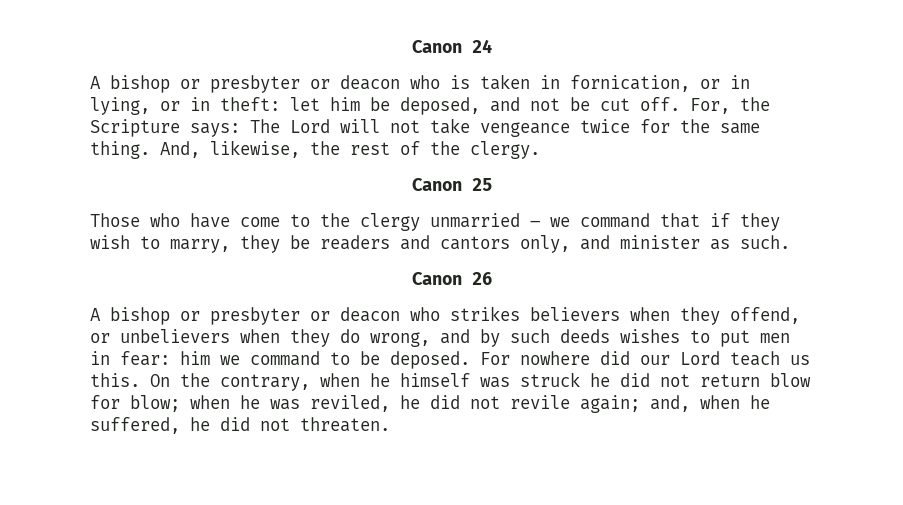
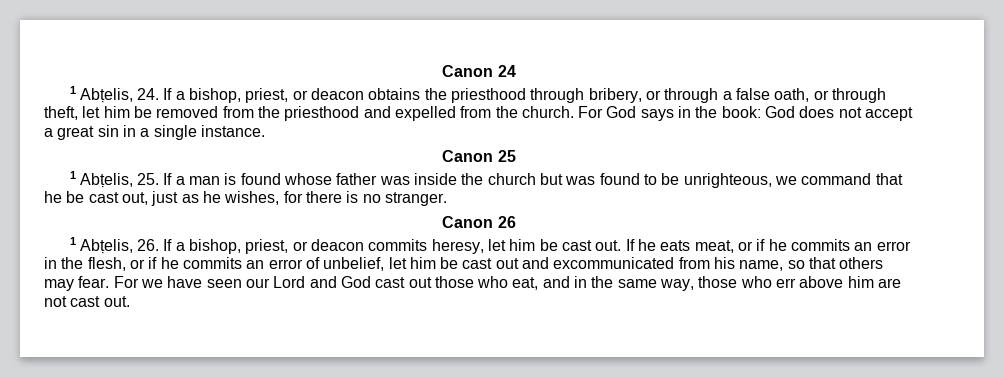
[90,74,750,93] [90,97,770,115] [90,118,760,137] [90,140,540,159] [411,178,492,191] [90,213,780,231] [90,235,790,253] [411,272,492,285] [90,306,800,325] [90,329,790,347] [90,351,810,369] [90,372,811,391] [90,395,770,413] [90,417,390,434] A bishop or presbyter or deacon who is taken in fornication, or in lying, or in theft: let him be deposed, and not be cut off. For, the Scripture says: The Lord will not take vengeance twice for the same thing. And, likewise, the rest of the clergy. // Canon 25 // Those who have come to the clergy unmarried – we command that if they wish to marry, they be readers and cantors only, and minister as such. // Canon 26 // A bishop or presbyter or deacon who strikes believers when they offend, or unbelievers when they do wrong, and by such deeds wishes to put men in fear: him we command to be deposed. For nowhere did our Lord teach us this. On the contrary, when he himself was struck he did not return blow for blow; when he was reviled, he did not revile again; and, when he suffered, he did not threaten. -> [69,86,886,103] [44,106,914,121] [44,125,265,140] [442,150,516,162] [69,171,903,188] [44,191,447,206] [442,216,516,228] [69,237,911,254] [44,257,884,271] [44,276,902,291] [44,296,130,307] 1 Abṭelis, 24. If a bishop, priest, or deacon obtains the priesthood through bribery, or through a false oath, or through theft, let him be removed from the priesthood and expelled from the church. For God says in the book: God does not accept a great sin in a single instance. // Canon 25 // 1 Abṭelis, 25. If a man is found whose father was inside the church but was found to be unrighteous, we command that he be cast out, just as he wishes, for there is no stranger. // Canon 26 // 1 Abṭelis, 26. If a bishop, priest, or deacon commits heresy, let him be cast out. If he eats meat, or if he commits an error in the flesh, or if he commits an error of unbelief, let him be cast out and excommunicated from his name, so that others may fear. For we have seen our Lord and God cast out those who eat, and in the same way, those who err above him are not cast out.

